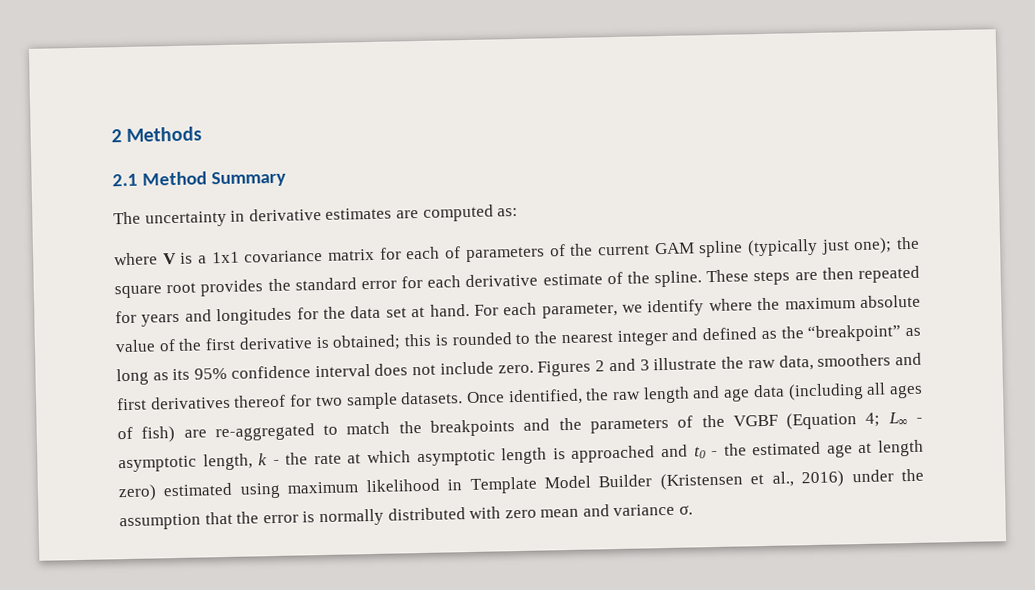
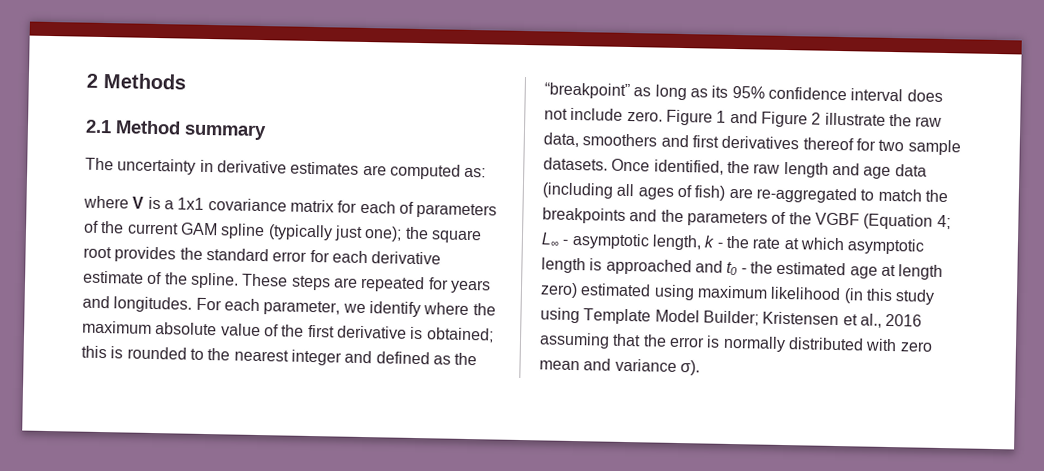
[210,170,286,188] Summary -> [184,123,267,141] summary
[821,267,854,280] then -> (358, 282) none
[216,303,470,326] longitudes for the data set at hand. -> [113,296,193,313] longitudes.
[537,358,650,377] Figures 2 and 3 -> [665,109,822,128] Figure 1 and Figure 2
[447,468,925,495] [119,513,201,531] in Template Model Builder (Kristensen et al., 2016) under the assumption -> [843,288,936,305] [540,307,923,328] [539,332,610,349] (in this study using Template Model Builder; Kristensen et al., 2016 assuming
[679,505,694,515] σ. -> [679,360,700,376] σ).

